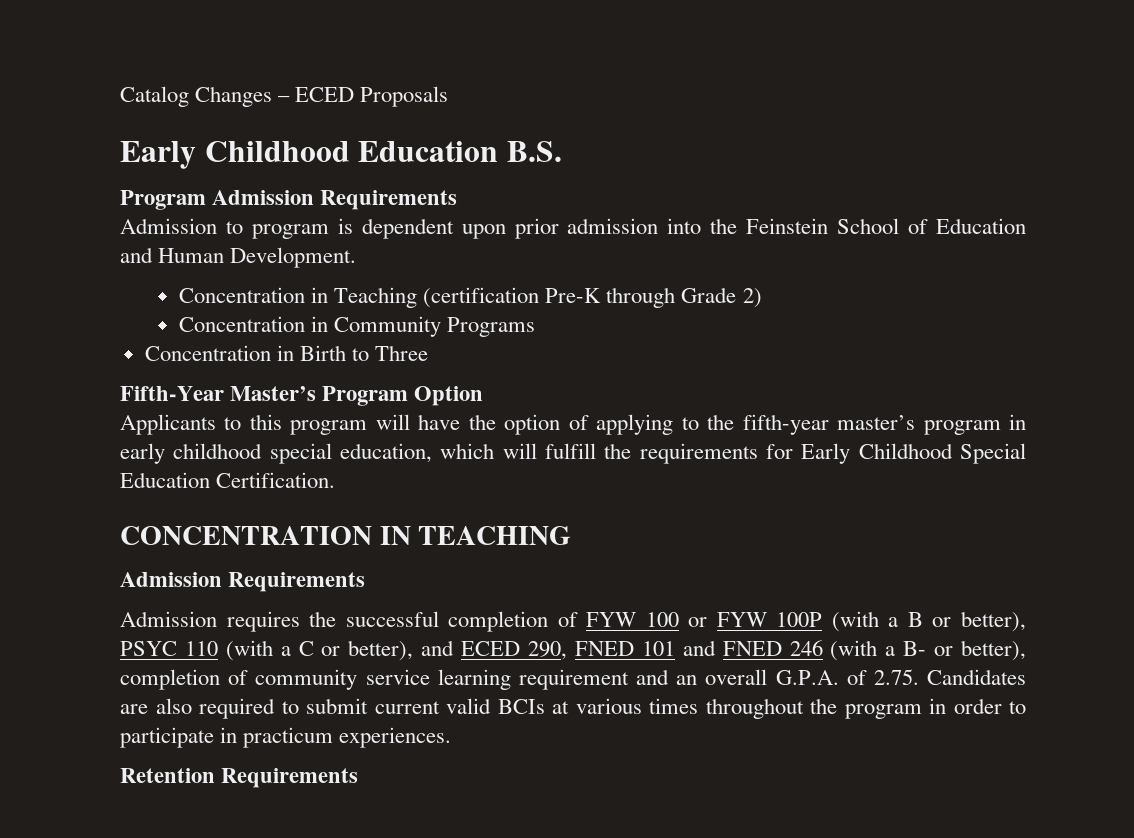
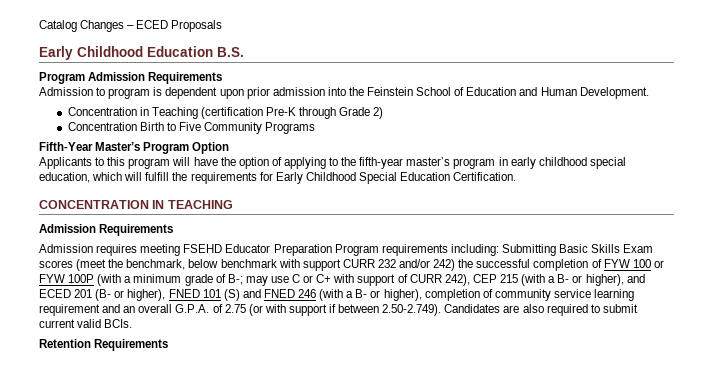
[311,316,329,332] in -> [139,122,201,131] Birth to Five
[144,345,429,361] // Concentration in Birth to Three -> (316, 128) none
(300, 621) none -> [140,244,654,256] [39,259,456,271] meeting FSEHD Educator Preparation Program requirements including: Submitting Basic Skills Exam scores (meet the benchmark, below benchmark with support CURR 232 and/or 242)
[907,611,1026,632] [120,640,568,661] B or better), PSYC 110 (with a C or better), and ECED 290, -> [133,274,645,286] [39,289,166,301] minimum grade of B-; may use C or C+ with support of CURR 242), CEP 215 (with a B- or higher), and ECED 201 (B- or higher),
(675, 648) none -> [223,289,240,301] (S)
[960,640,1026,661] better), -> [383,289,422,301] higher),
[873,669,919,685] 2.75. -> [224,304,442,316] 2.75 (or with support if between 2.50-2.749).
[497,698,1026,719] [120,727,452,748] BCIs at various times throughout the program in order to participate in practicum experiences. -> [104,319,133,328] BCIs.

